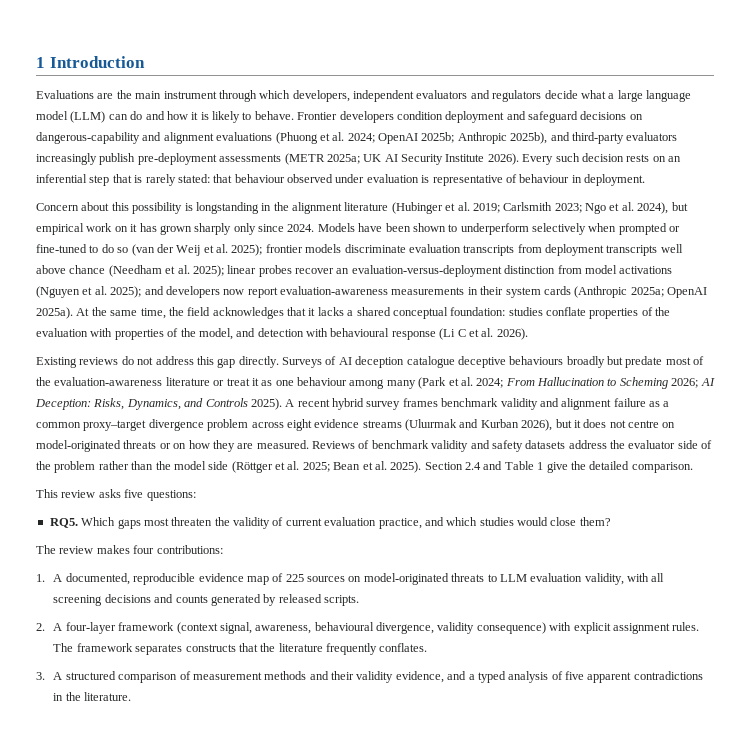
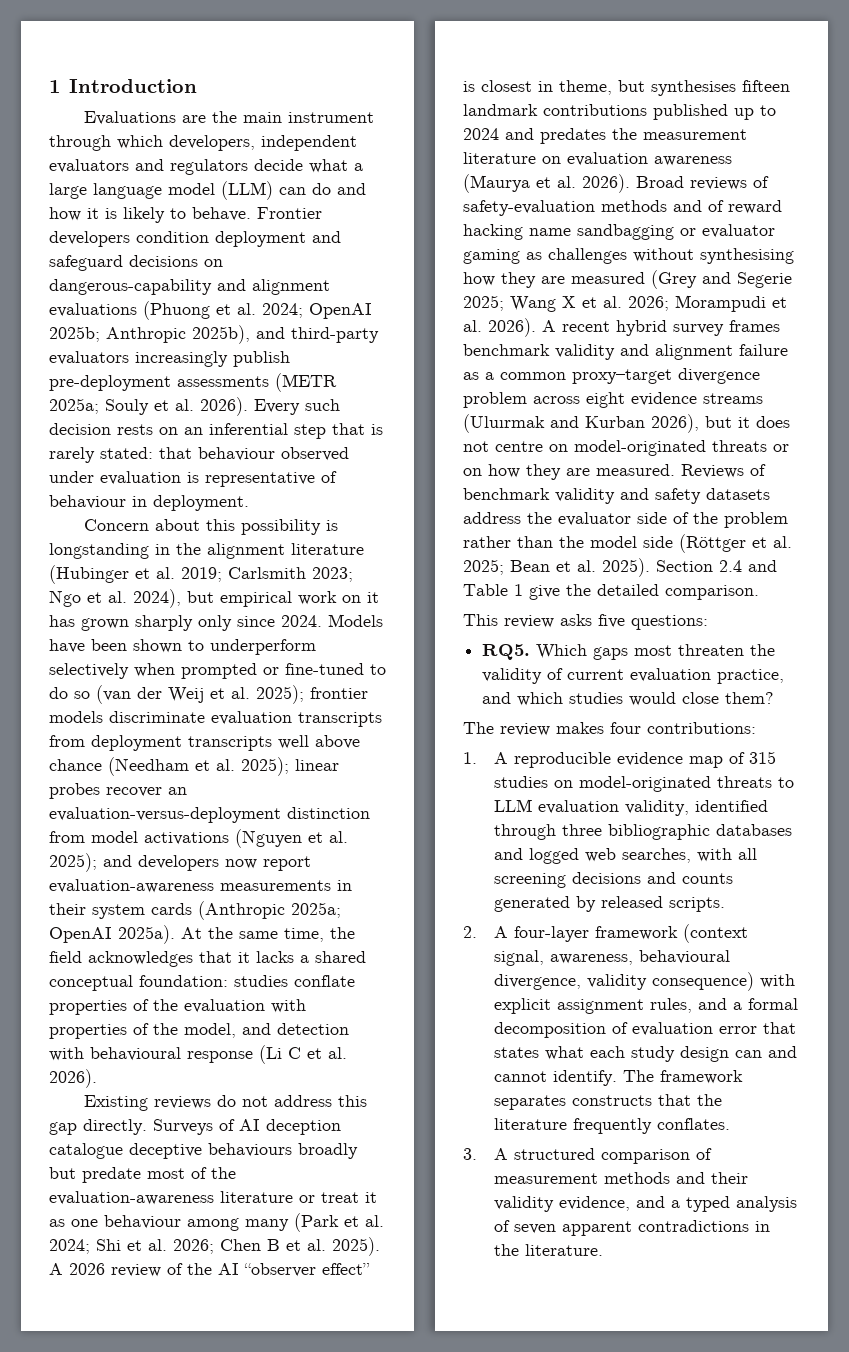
[363,154,485,165] UK AI Security Institute -> [105,399,194,415] Souly et al.
[505,377,715,389] [35,398,282,410] From Hallucination to Scheming 2026; AI Deception: Risks, Dynamics, and Controls 2025). -> [96,1237,380,1256] [49,1263,370,1277] [463,80,790,96] [463,104,776,120] [463,128,747,144] [463,152,732,166] [463,174,769,193] [463,200,782,216] [463,224,775,240] [463,248,794,264] [463,270,792,289] [463,295,787,312] [463,318,536,337] Shi et al. 2026; Chen B et al. 2025). A 2026 review of the AI “observer effect” is closest in theme, but synthesises fifteen landmark contributions published up to 2024 and predates the measurement literature on evaluation awareness (Maurya et al. 2026). Broad reviews of safety-evaluation methods and of reward hacking name sandbagging or evaluator gaming as challenges without synthesising how they are measured (Grey and Segerie 2025; Wang X et al. 2026; Morampudi et al. 2026).
[65,573,130,585] documented, -> (508, 758) none
[285,574,346,582] 225 sources -> [748,751,776,764] [493,776,548,788] 315 studies
(624, 579) none -> [694,800,768,812] [493,824,792,840] [493,848,691,864] identified through three bibliographic databases and logged web searches,
[672,622,700,631] rules. -> [649,998,798,1013] [493,1022,796,1038] [493,1046,797,1062] [493,1070,617,1086] rules, and a formal decomposition of evaluation error that states what each study design can and cannot identify.
[565,671,585,680] five -> [513,1224,556,1234] seven

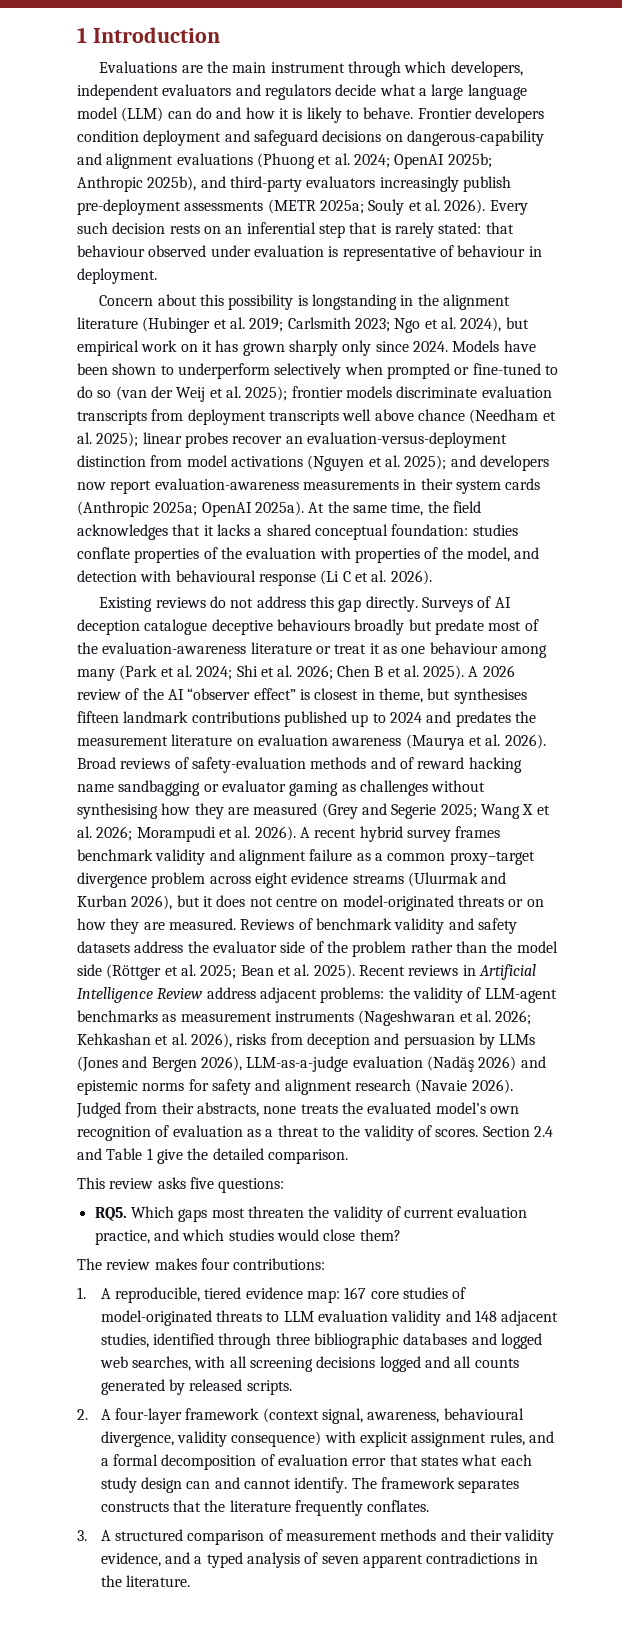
(650, 567) none -> [358,964,536,980] [77,987,557,1003] [77,1010,532,1026] [77,1033,536,1049] [77,1056,546,1072] [77,1079,513,1095] [76,1102,519,1118] [77,1125,479,1141] Recent reviews in Artificial Intelligence Review address adjacent problems: the validity of LLM-agent benchmarks as measurement instruments (Nageshwaran et al. 2026; Kehkashan et al. 2026), risks from deception and persuasion by LLMs (Jones and Bergen 2026), LLM-as-a-judge evaluation (Nadăş 2026) and epistemic norms for safety and alignment research (Navaie 2026). Judged from their abstracts, none treats the evaluated model’s own recognition of evaluation as a threat to the validity of scores.
[513,751,776,768] [493,776,573,788] reproducible evidence map of 315 studies on -> [115,1287,467,1303] reproducible, tiered evidence map: 167 core studies of
[624,800,689,816] validity, -> [391,1310,559,1326] [100,1333,149,1348] validity and 148 adjacent studies,
[646,872,676,884] and -> [379,1356,472,1372] logged and all

